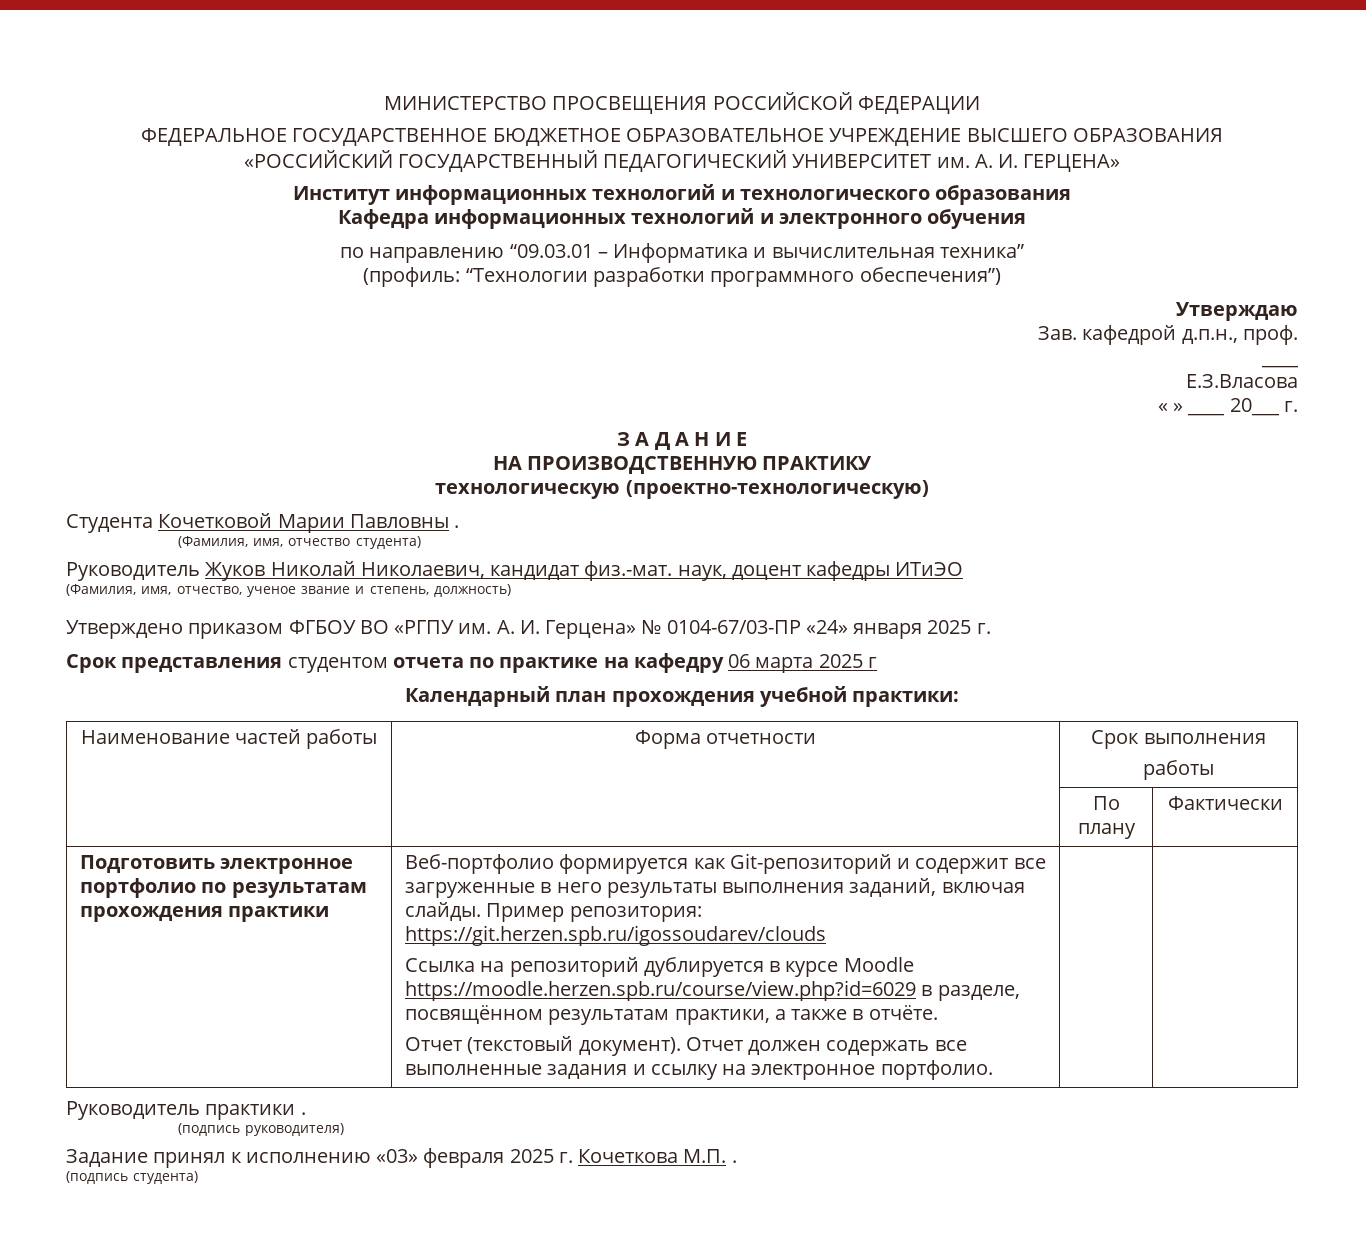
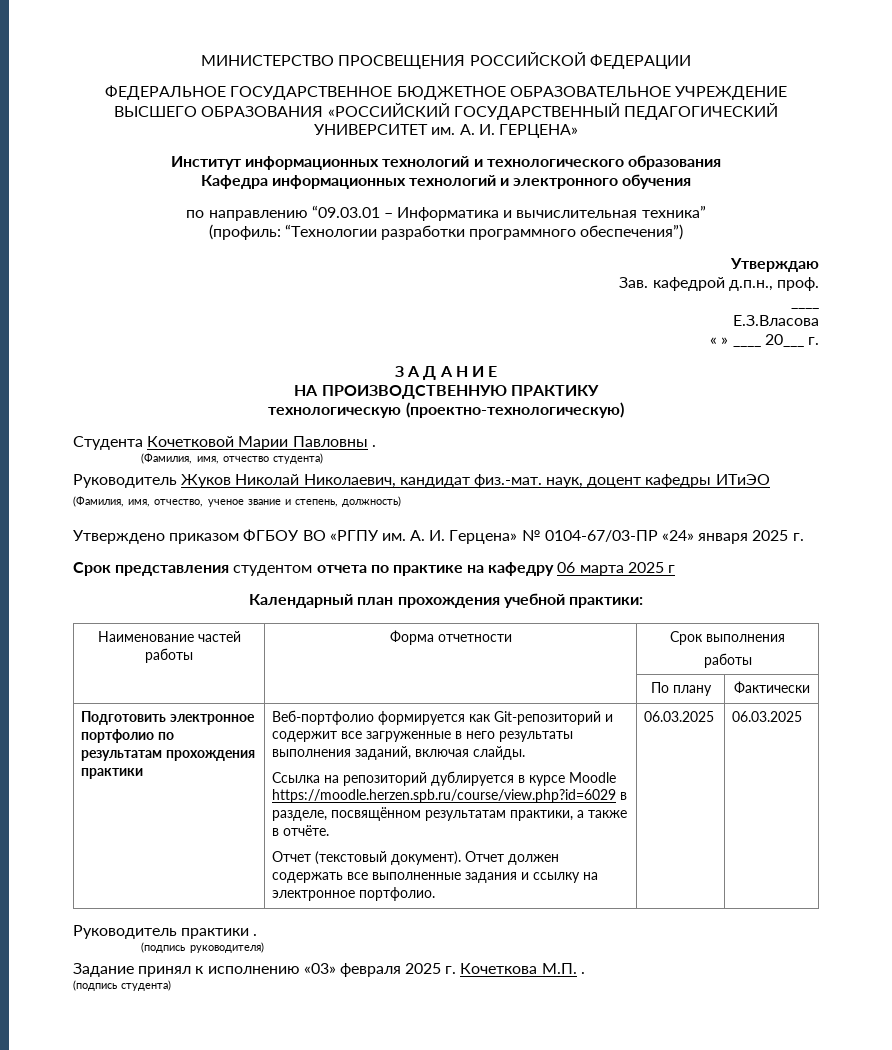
[486,903,702,922] [405,925,827,946] Пример репозитория: https://git.herzen.spb.ru/igossoudarev/clouds -> (526, 753) none
(993, 1070) | -> [644,711,715,722] [732,711,803,722] 06.03.2025 | 06.03.2025

